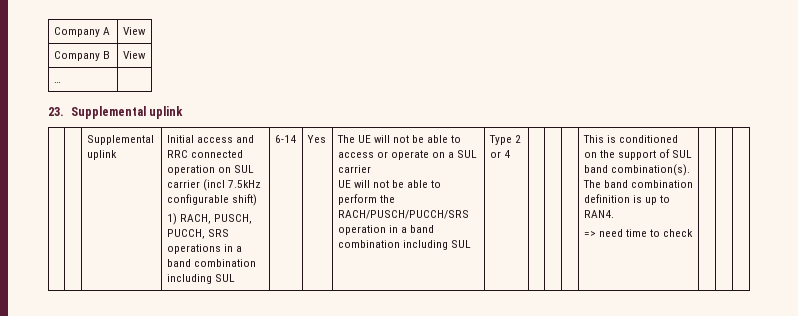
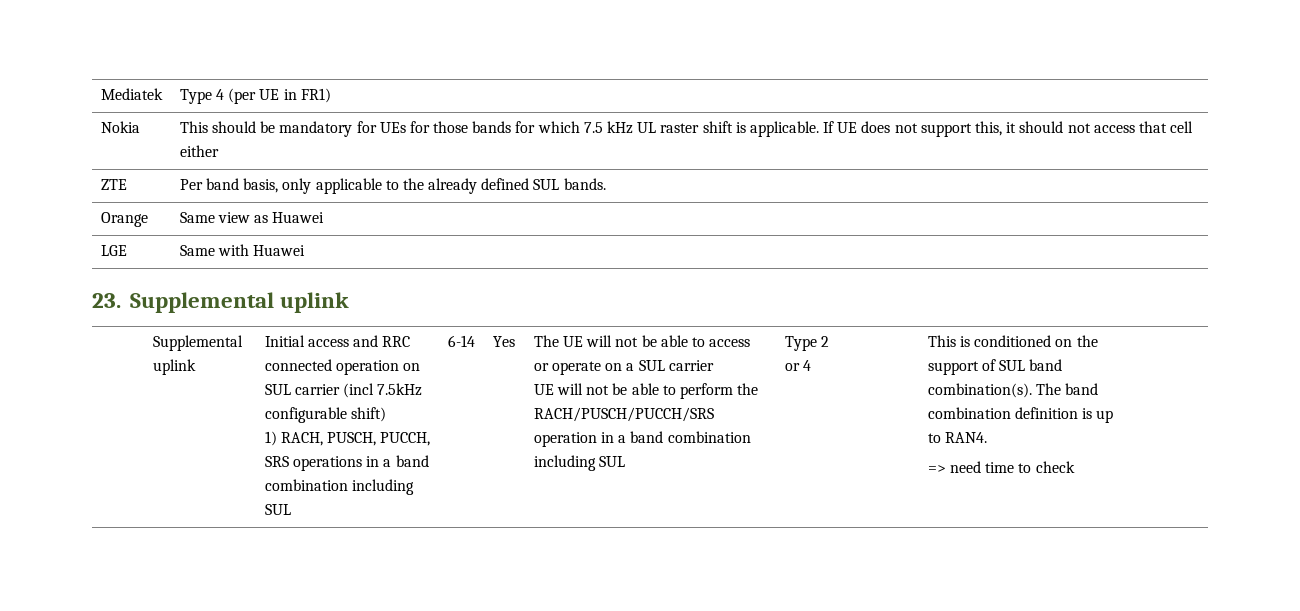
[53,27,110,37] [122,27,146,35] [53,51,110,61] [122,51,146,59] [53,82,61,83] Company A | View // Company B | View // … | -> [100,88,163,100] [179,88,331,104] [100,121,140,133] [179,121,1194,137] [179,145,219,157] [100,179,127,190] [179,178,606,194] [100,212,148,227] [179,212,325,223] [100,245,127,256] [179,244,306,256] Mediatek | Type 4 (per UE in FR1) // Nokia | This should be mandatory for UEs for those bands for which 7.5 kHz UL raster shift is applicable. If UE does not support this, it should not access that cell either // ZTE | Per band basis, only applicable to the already defined SUL bands. // Orange | Same view as Huawei // LGE | Same with Huawei

